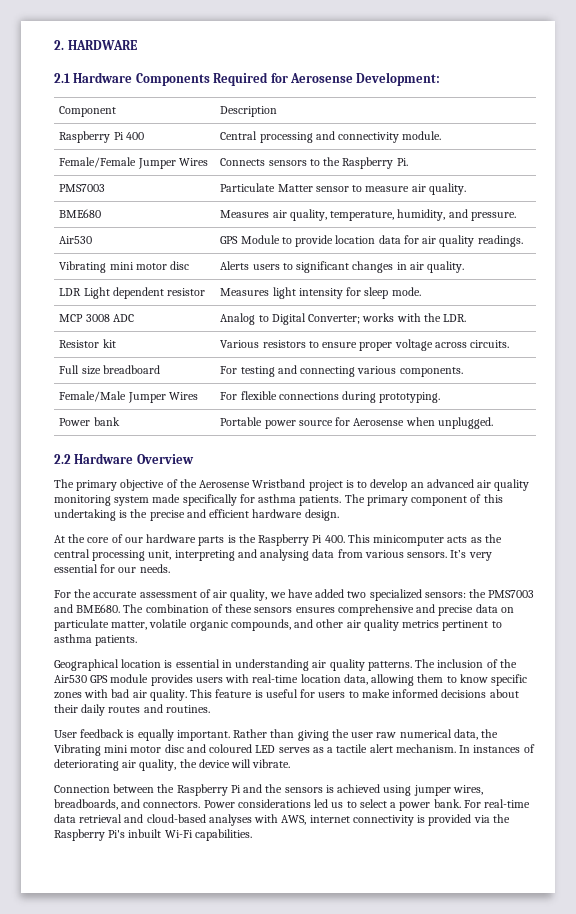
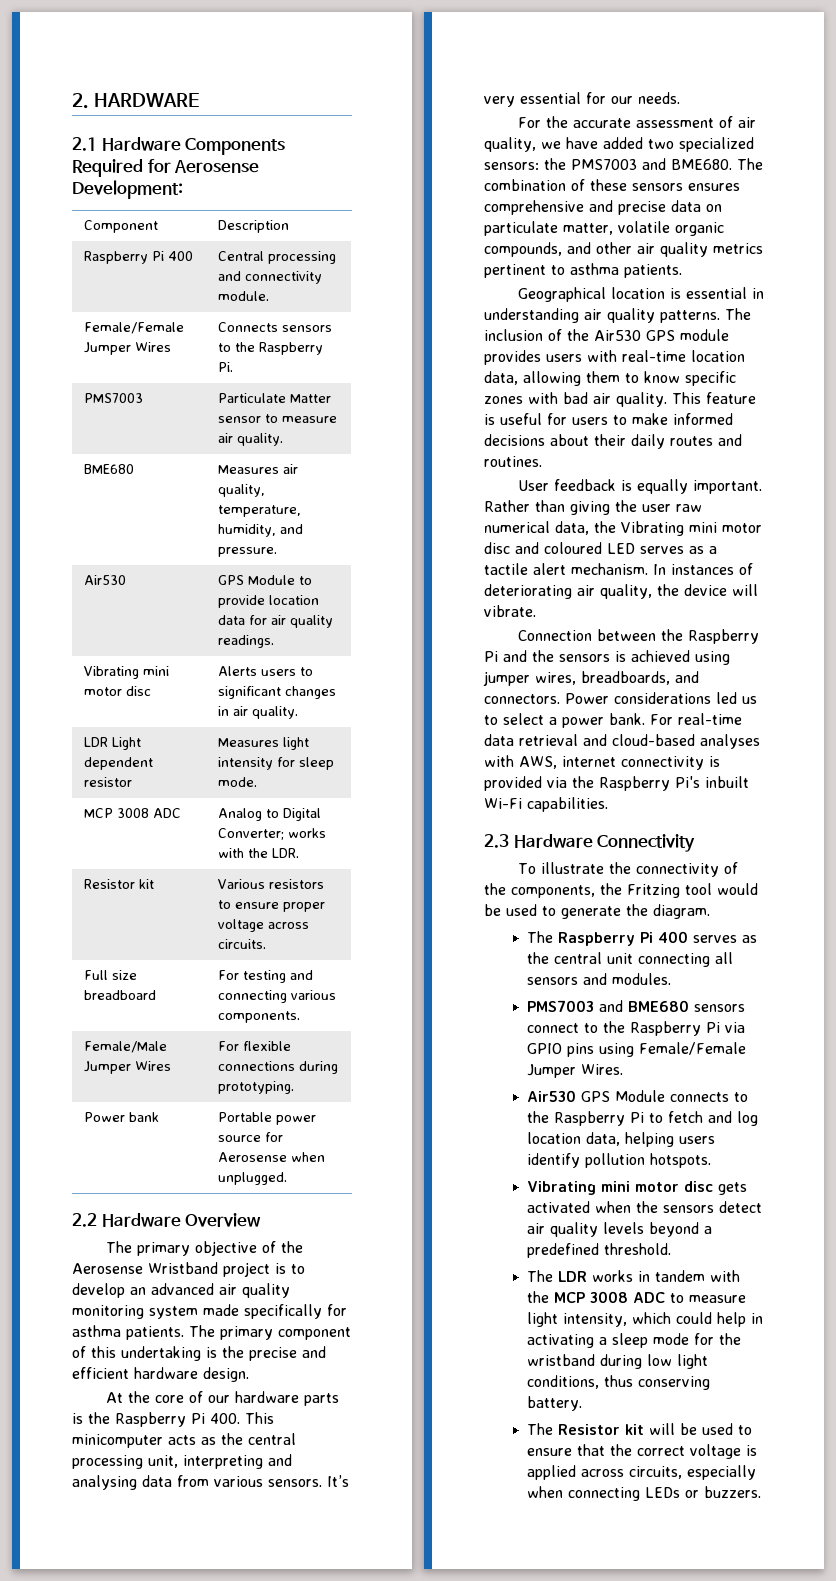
(252, 835) none -> [484,834,696,852] [517,862,738,877] [484,883,758,898] [484,904,710,919] [527,931,758,946] [527,952,734,967] [527,973,672,985] [527,1000,746,1012] [527,1021,746,1036] [527,1042,747,1057] [527,1064,624,1078] [527,1090,749,1102] [527,1111,759,1126] [527,1132,716,1147] [527,1153,712,1168] [527,1181,748,1195] [527,1201,763,1213] [527,1222,713,1237] [527,1243,672,1258] [527,1270,741,1282] [527,1291,747,1303] [527,1312,764,1327] [527,1333,742,1348] [527,1354,709,1369] [527,1375,711,1390] [527,1396,583,1411] [527,1423,753,1435] [527,1444,758,1459] [527,1465,757,1480] [527,1486,762,1501] // 2.3 Hardware Connectivity // To illustrate the connectivity of the components, the Fritzing tool would be used to generate the diagram. // The Raspberry Pi 400 serves as the central unit connecting all sensors and modules. // PMS7003 and BME680 sensors connect to the Raspberry Pi via GPIO pins using Female/Female Jumper Wires. // Air530 GPS Module connects to the Raspberry Pi to fetch and log location data, helping users identify pollution hotspots. // Vibrating mini motor disc gets activated when the sensors detect air quality levels beyond a predefined threshold. // The LDR works in tandem with the MCP 3008 ADC to measure light intensity, which could help in activating a sleep mode for the wristband during low light conditions, thus conserving battery. // The Resistor kit will be used to ensure that the correct voltage is applied across circuits, especially when connecting LEDs or buzzers.

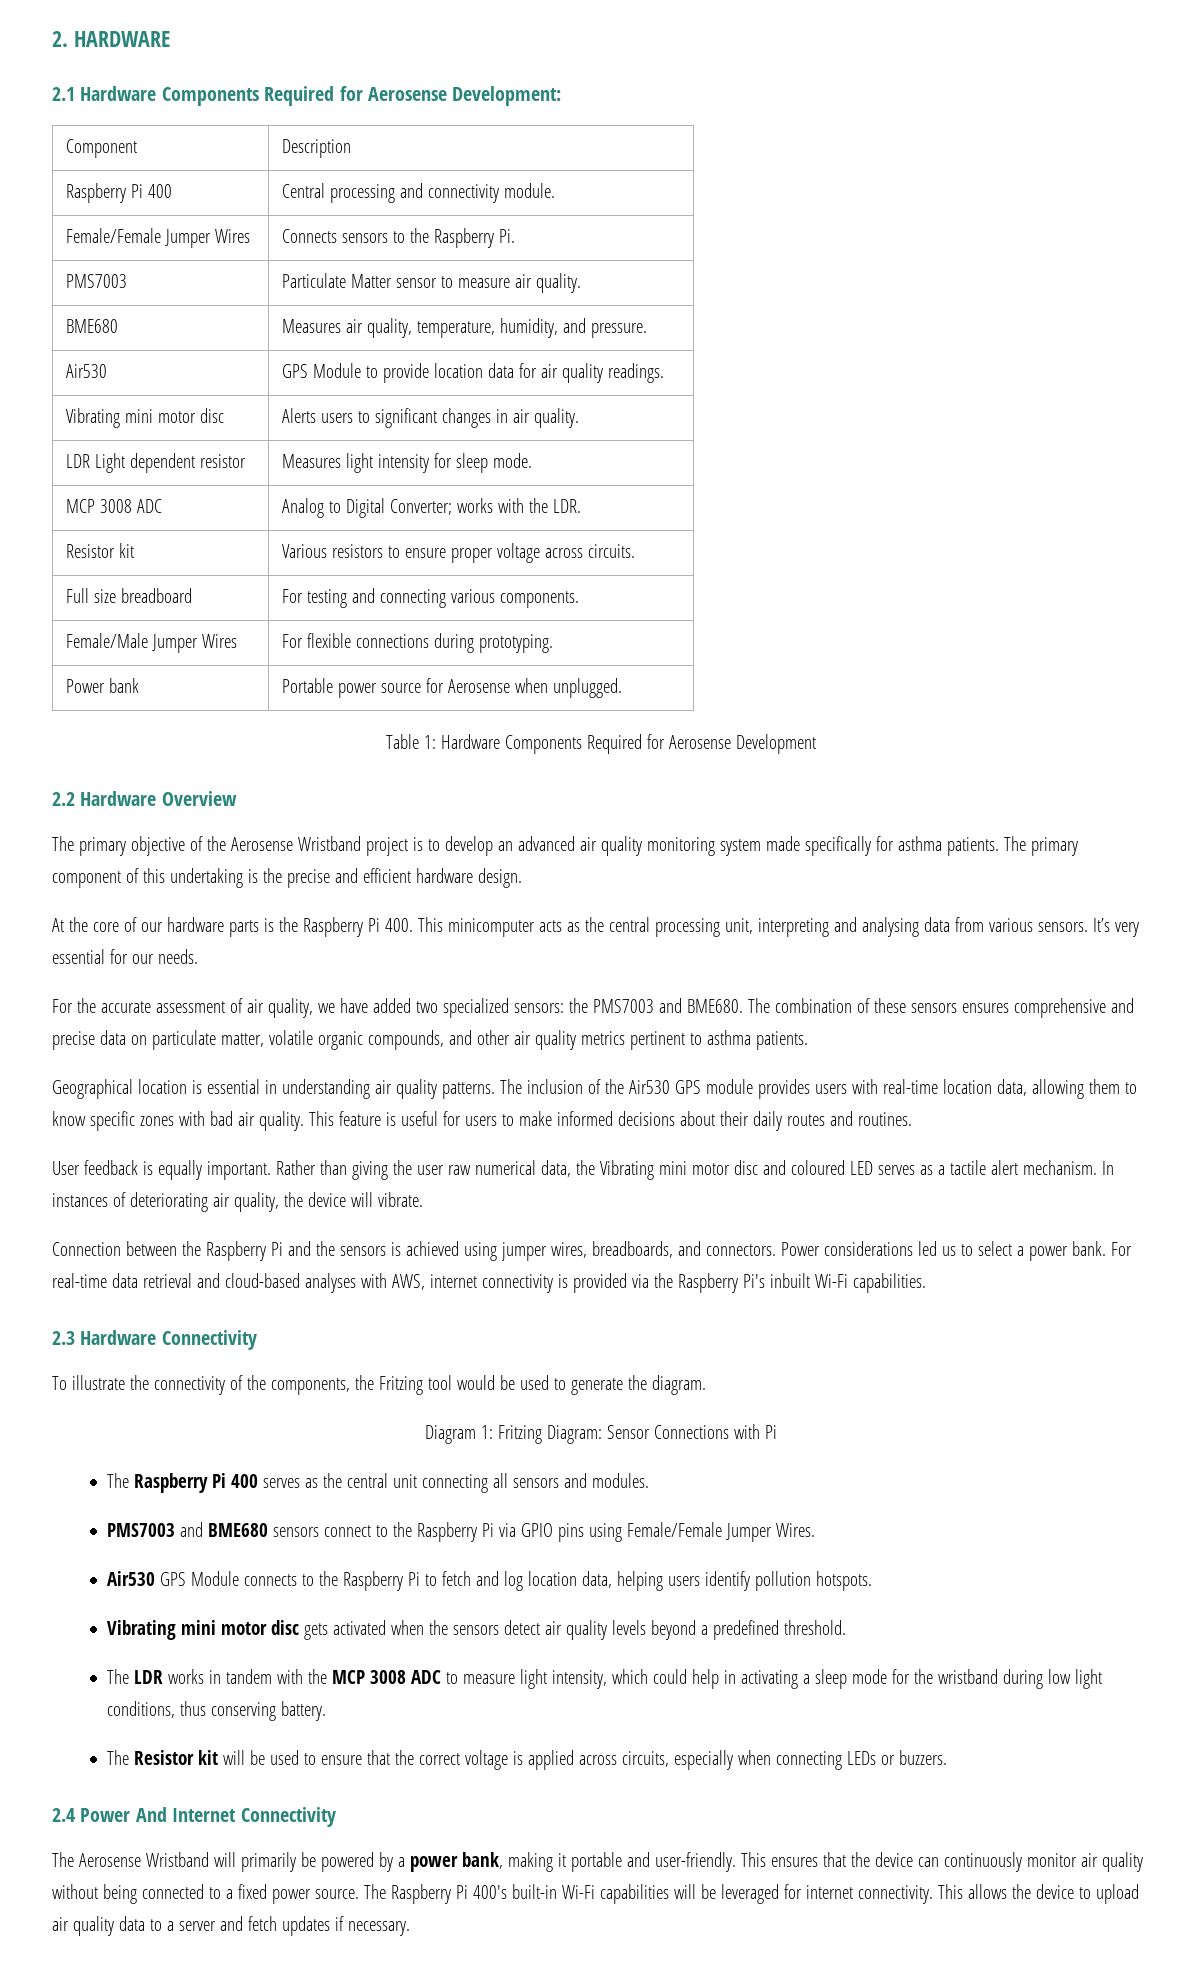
(288, 1178) none -> [386,734,816,754] // Table 1: Hardware Components Required for Aerosense Development
(710, 911) none -> [425,1424,777,1444] // Diagram 1: Fritzing Diagram: Sensor Connections with Pi
(762, 1492) none -> [52,1807,336,1827] [52,1852,1143,1872] [52,1884,1139,1904] [52,1916,410,1936] // 2.4 Power And Internet Connectivity // The Aerosense Wristband will primarily be powered by a power bank, making it portable and user-friendly. This ensures that the device can continuously monitor air quality without being connected to a fixed power source. The Raspberry Pi 400's built-in Wi-Fi capabilities will be leveraged for internet connectivity. This allows the device to upload air quality data to a server and fetch updates if necessary.

